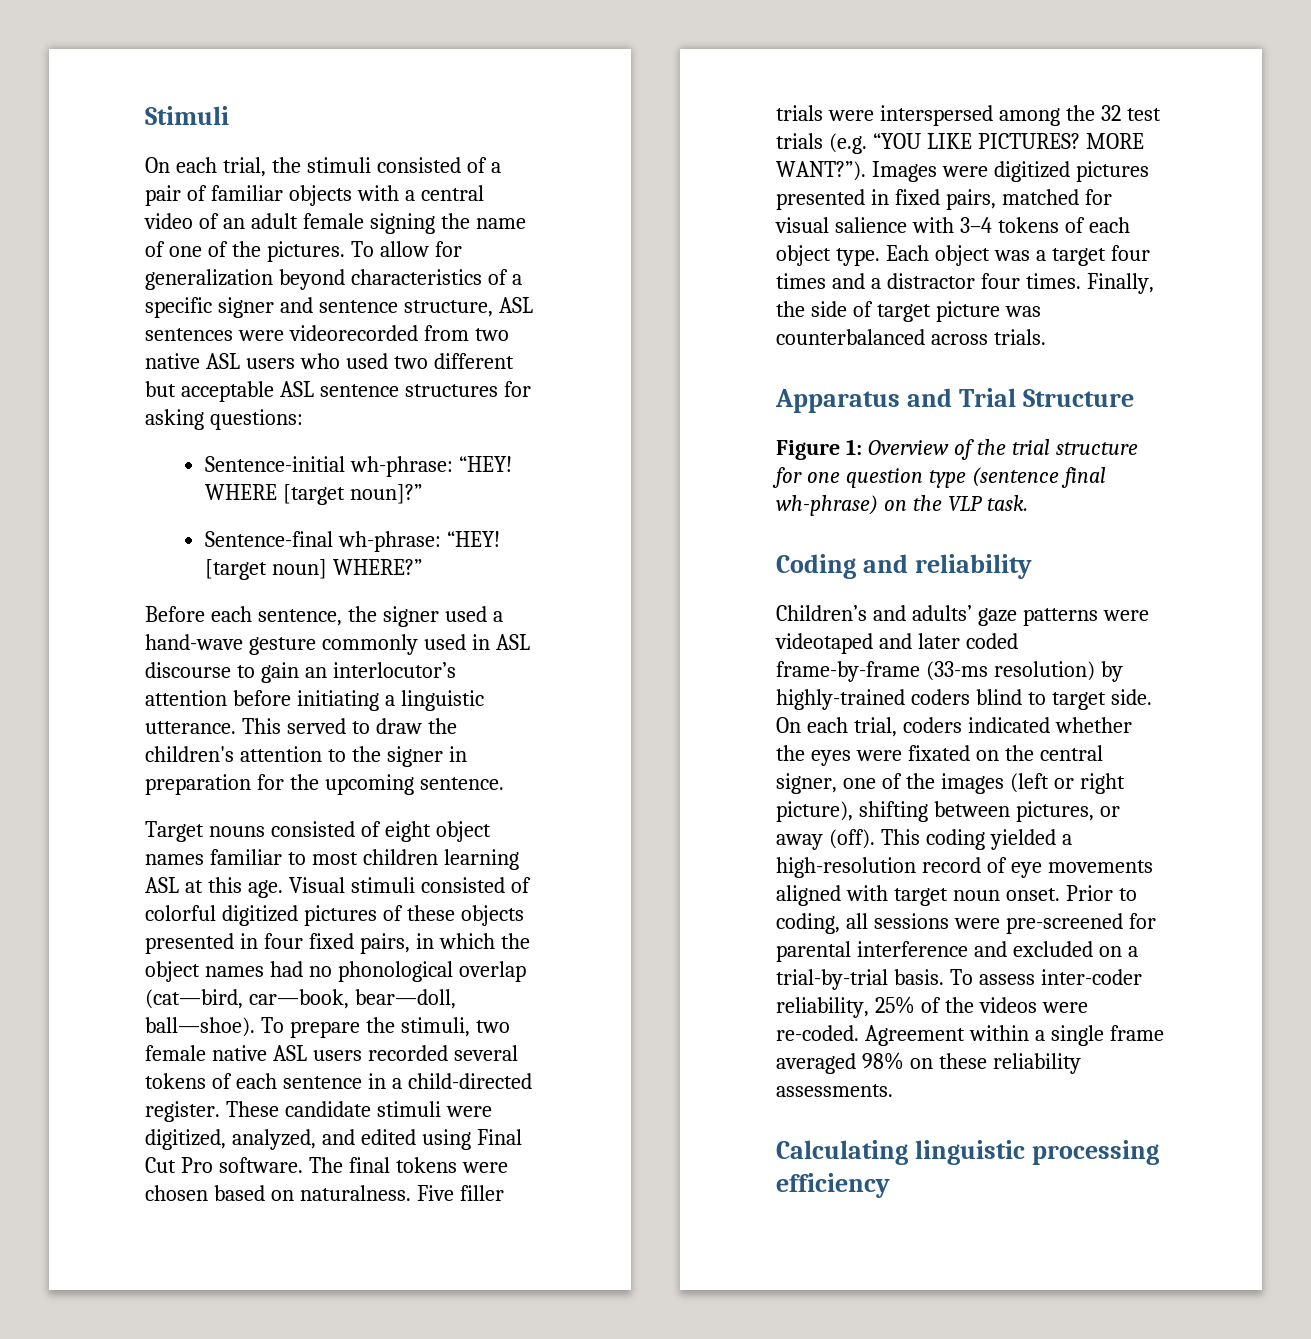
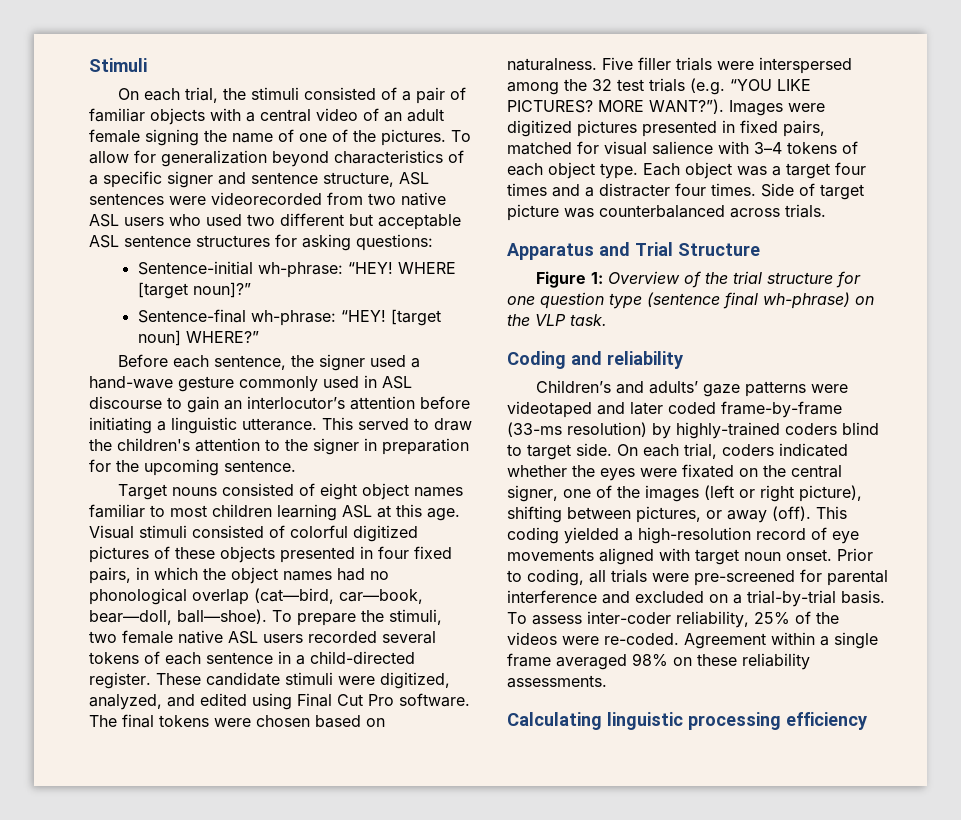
[886,273,975,289] distractor -> [599,183,670,197] distracter
[1086,273,1154,294] [776,301,847,317] Finally, the side -> [761,183,794,197] Side
[873,913,949,929] sessions -> [611,569,647,583] trials

